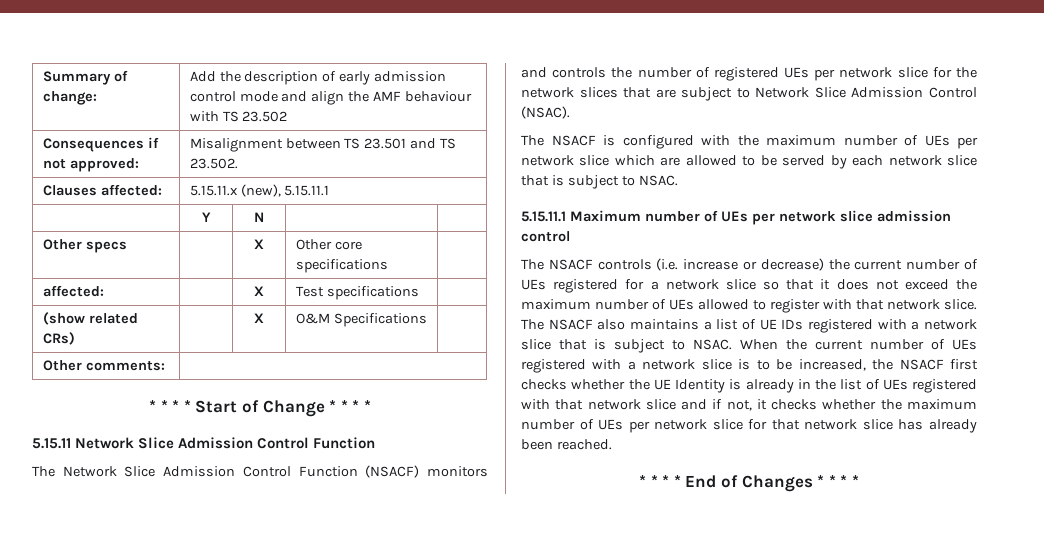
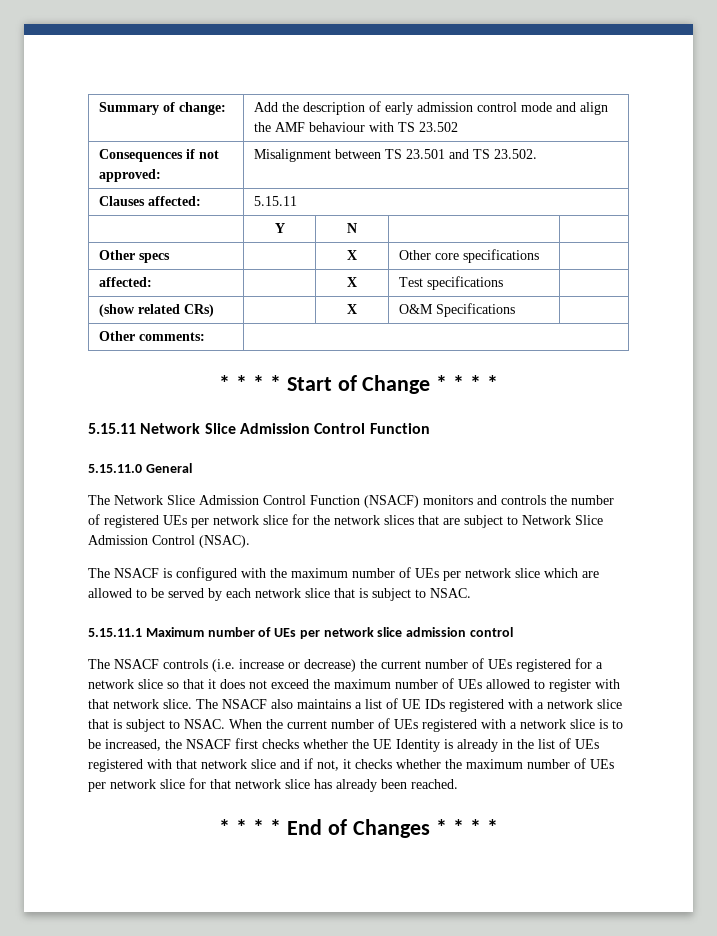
[189,184,330,197] 5.15.11.x (new), 5.15.11.1 -> [253,196,297,206] 5.15.11
(376, 443) none -> [88,463,192,473] // 5.15.11.0 General

